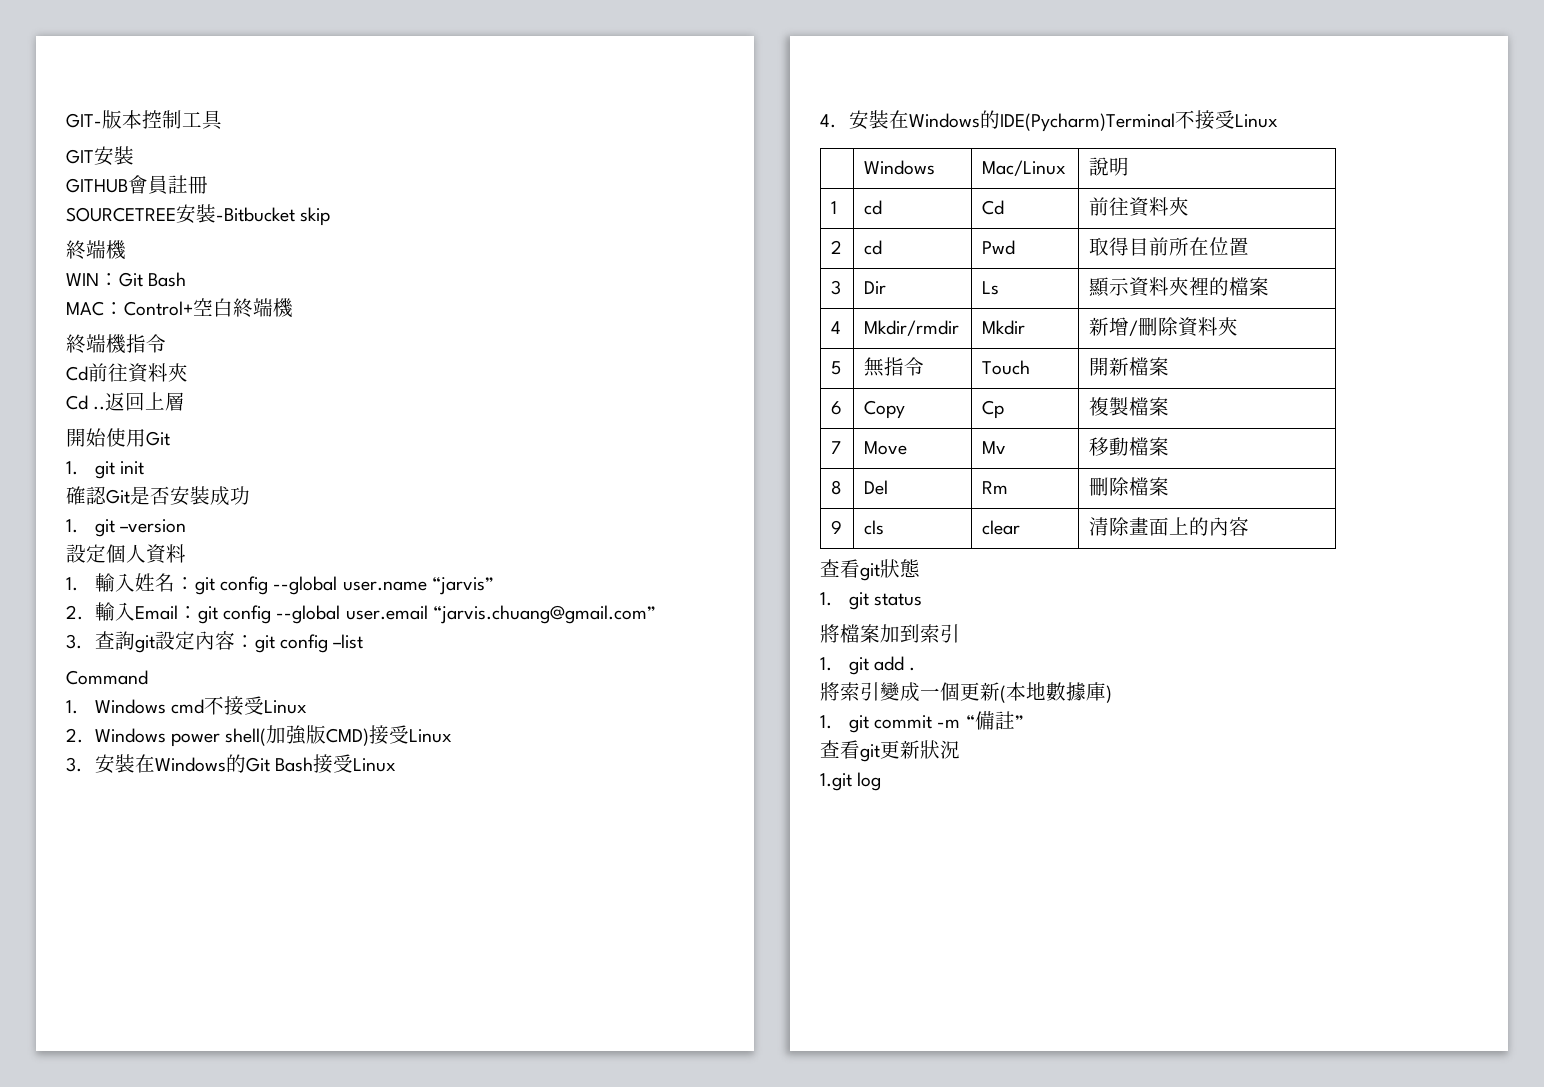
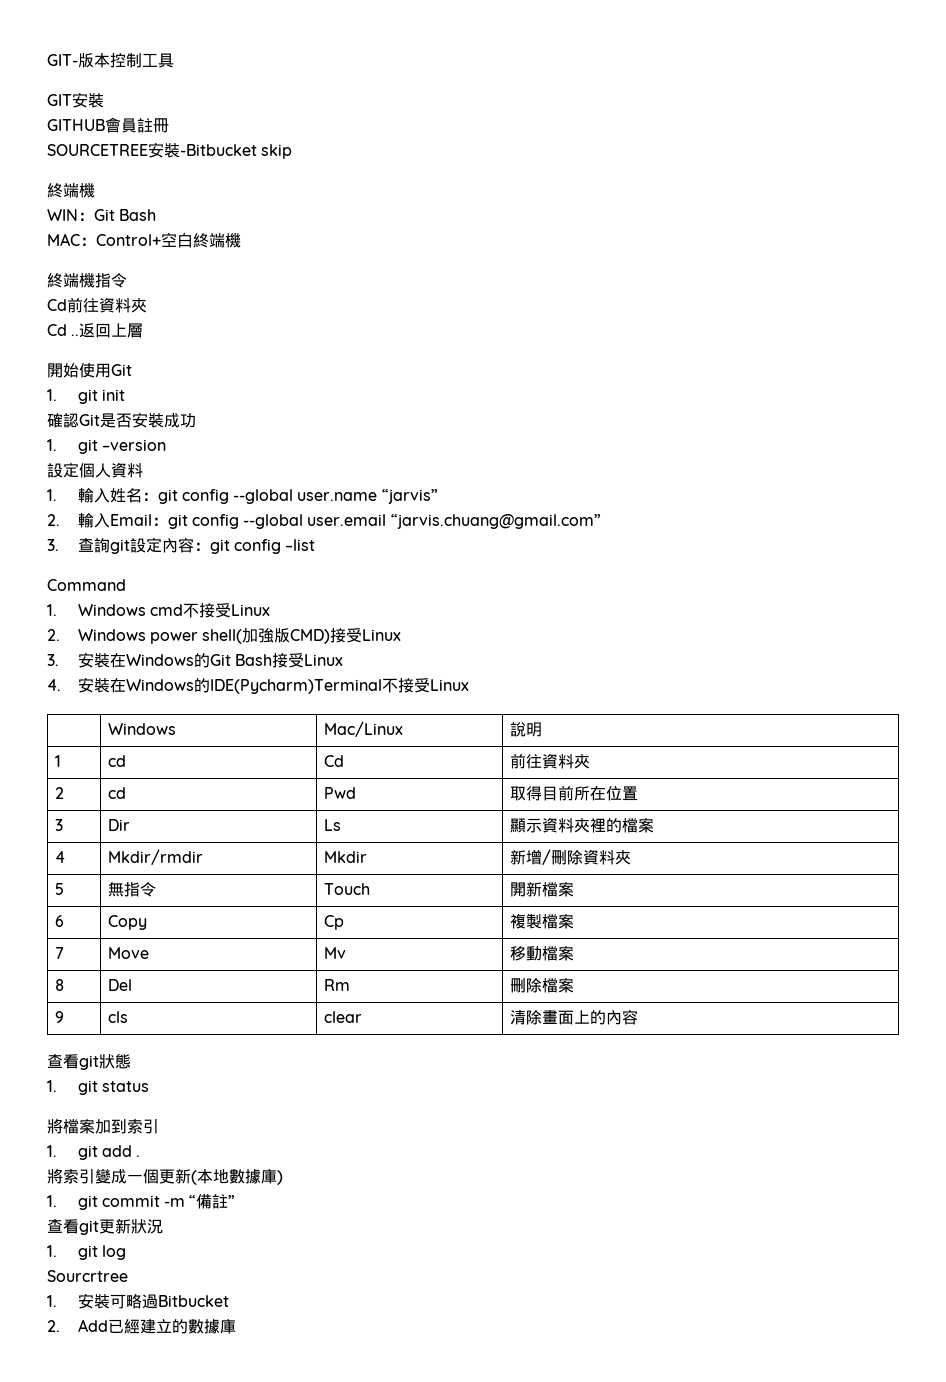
[820,773,852,791] 1.git -> [47,1245,98,1260] 1. git
(882, 781) none -> [47,1270,128,1282] [47,1293,229,1309] [47,1319,236,1334] // Sourcrtree // 1.安裝可略過Bitbucket // 2. Add已經建立的數據庫

